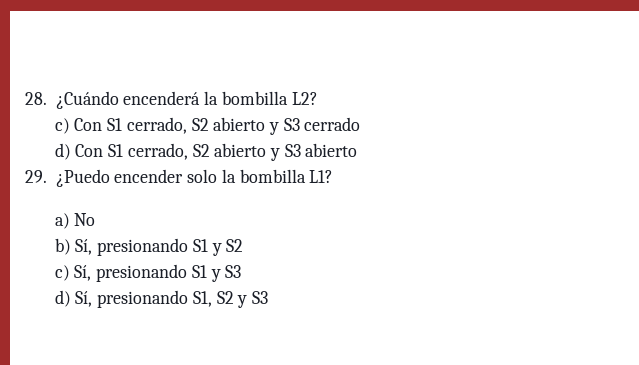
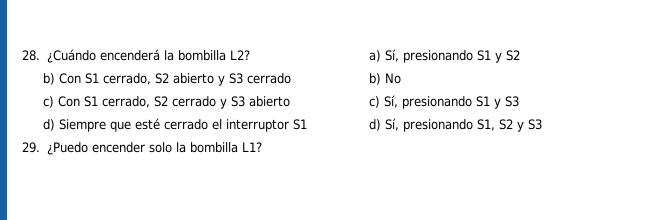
[54,118,70,134] c) -> [42,73,55,85] b)
[54,143,267,160] d) Con S1 cerrado, S2 abierto -> [42,96,216,108] c) Con S1 cerrado, S2 cerrado
(358, 150) none -> [42,118,307,132] // d) Siempre que esté cerrado el interruptor S1
[74,213,96,226] [54,238,71,255] No // b) -> (381, 56) none
(244, 245) none -> [368,73,401,85] // b) No

